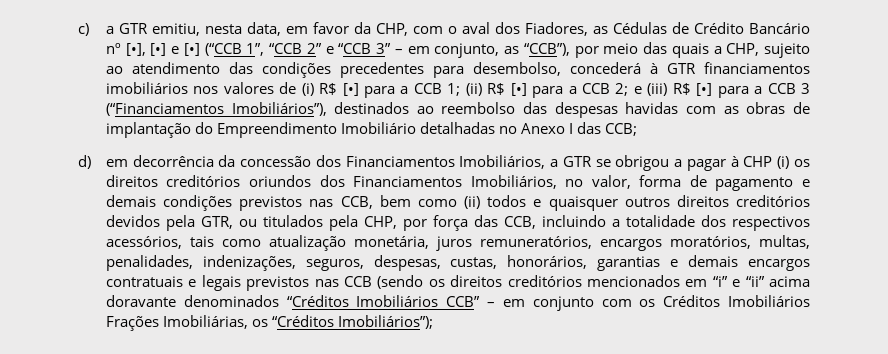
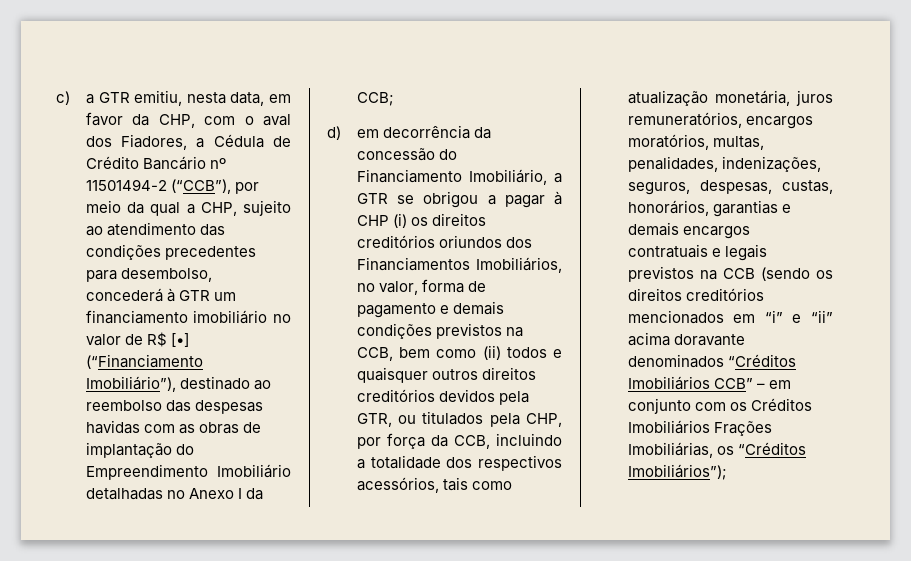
[593,22,668,34] as Cédulas -> [196,134,264,148] a Cédula
[125,42,709,58] [•], [•] e [•] (“CCB 1”, “CCB 2” e “CCB 3” – em conjunto, as “CCB”), por meio das quais -> [85,179,260,194] [85,200,181,216] 11501494-2 (“CCB”), por meio da qual
[703,62,810,74] [105,82,810,98] [105,102,410,116] financiamentos imobiliários nos valores de (i) R$ [•] para a CCB 1; (ii) R$ [•] para a CCB 2; e (iii) R$ [•] para a CCB 3 (“Financiamentos Imobiliários”), destinados -> [214,292,237,301] [85,310,291,324] [85,332,190,347] [85,354,203,369] [85,376,250,392] um financiamento imobiliário no valor de R$ [•] (“Financiamento Imobiliário”), destinado
[577,122,602,134] das -> [246,488,264,500] da
[315,155,546,169] dos Financiamentos Imobiliários, -> [438,149,457,160] [356,169,547,185] do Financiamento Imobiliário,
[309,199,334,207] nas -> [506,327,524,337] na
[473,215,498,227] das -> [430,435,448,447] da
[314,279,339,287] nas -> [699,270,717,280] na

